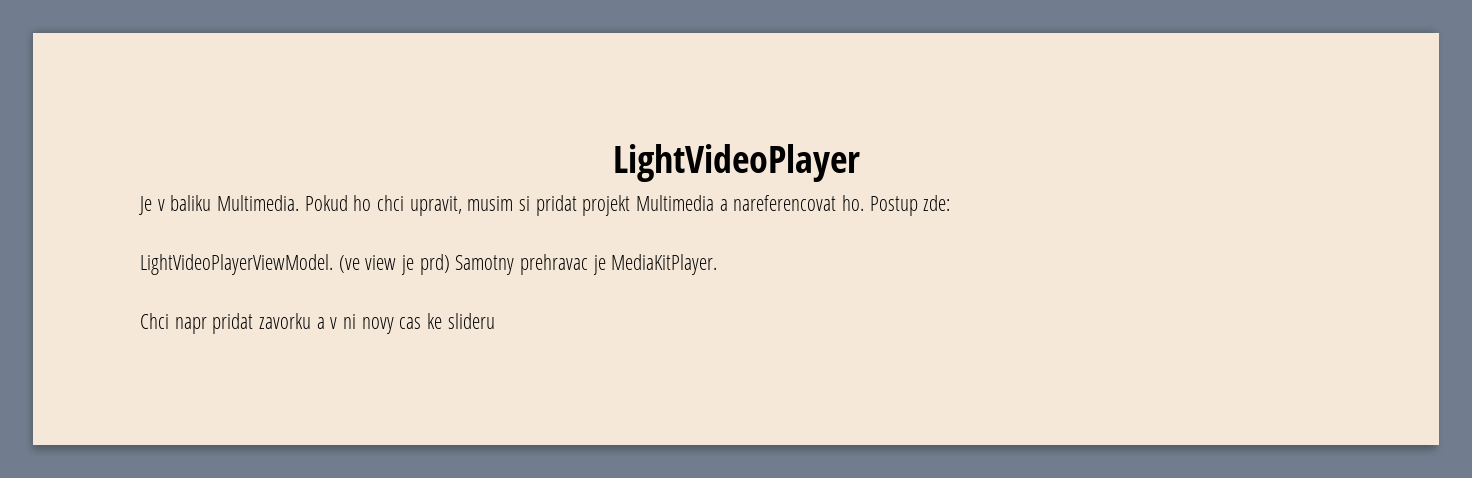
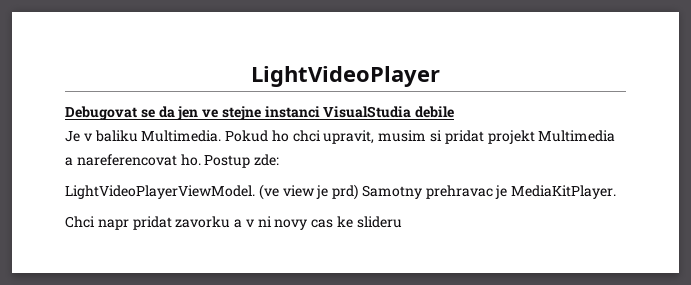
(860, 163) none -> [65,106,455,120] // Debugovat se da jen ve stejne instanci VisualStudia debile

